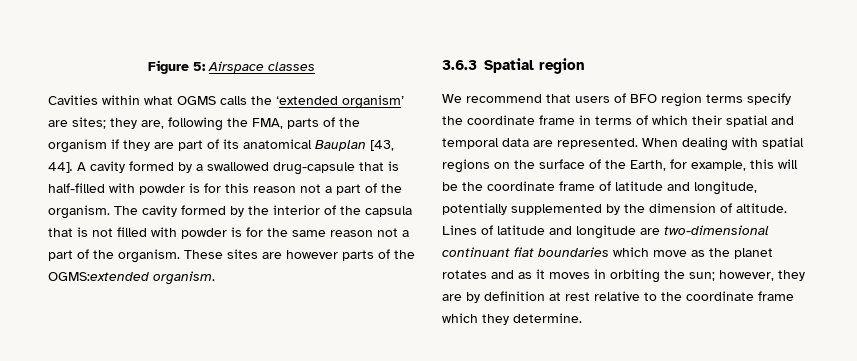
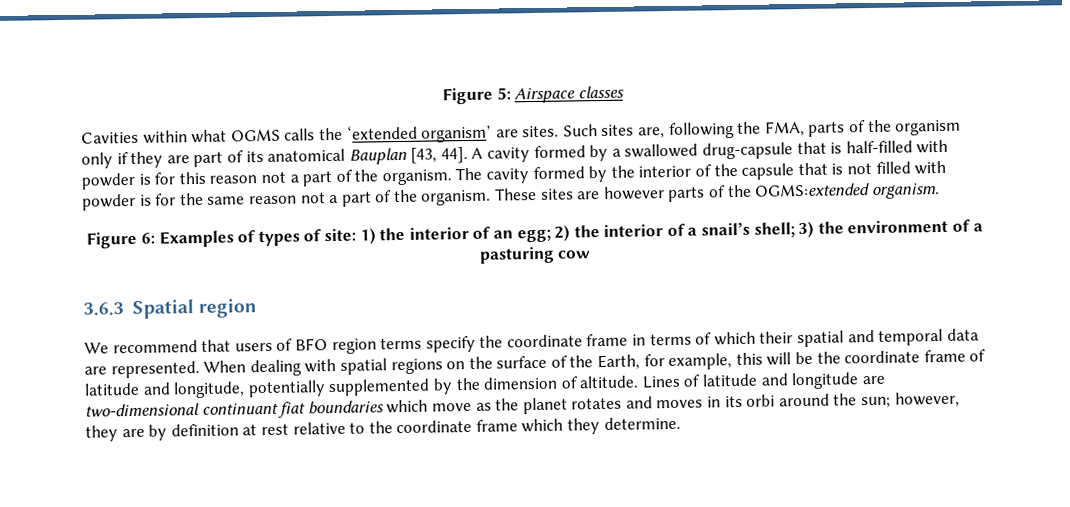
[72,117,137,129] sites; they -> [522,124,635,138] sites. Such sites
(107, 146) none -> [81,152,113,169] only
[365,206,412,217] capsula -> [741,163,795,180] capsule
(215, 278) none -> [86,219,983,249] [478,246,592,264] // Figure 6: Examples of types of site: 1) the interior of an egg; 2) the interior of a snail’s shell; 3) the environment of a pasturing cow
[518,269,660,283] as it moves in orbiting -> [656,393,830,409] moves in its orbi around

